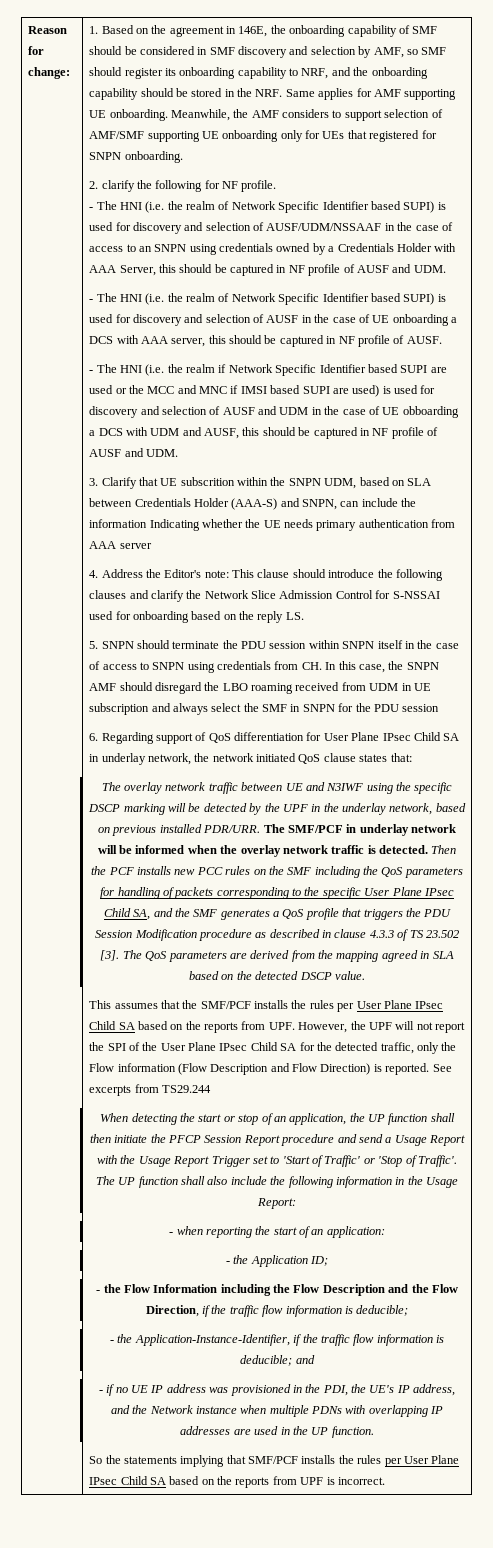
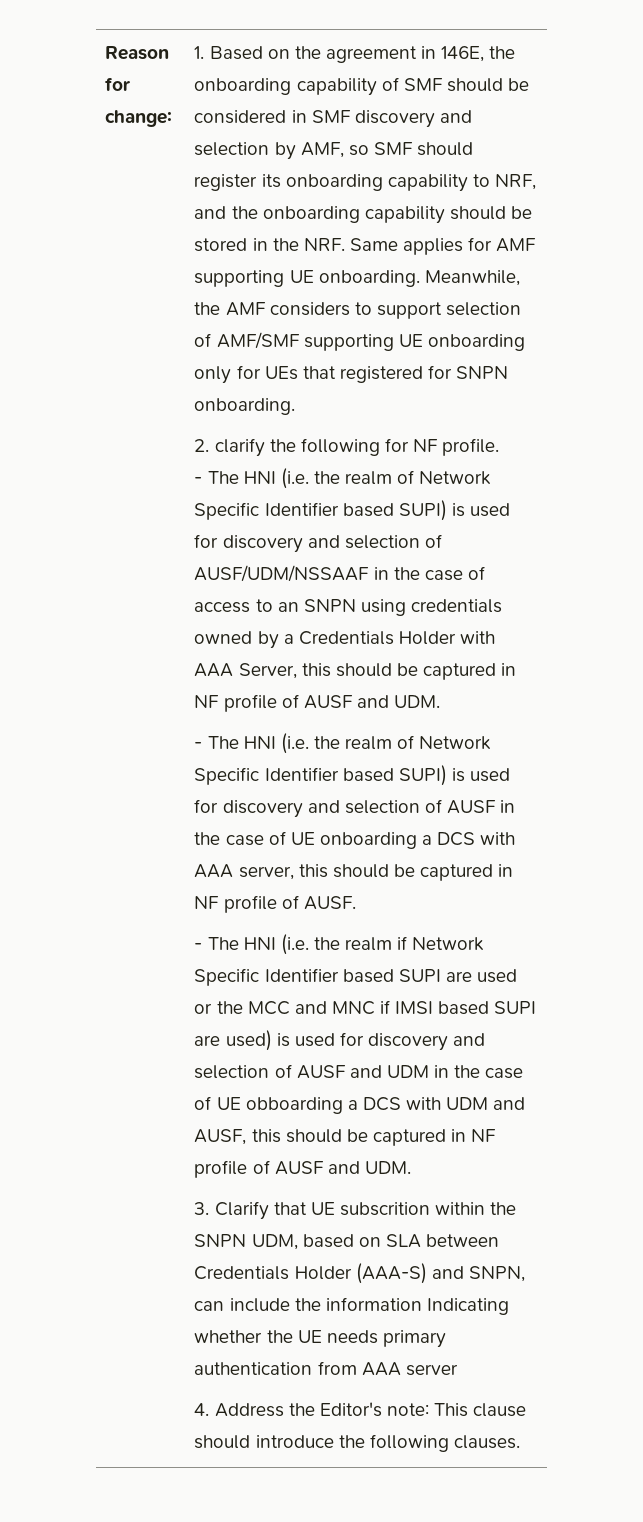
[89,590,440,602] [89,611,304,623] [89,640,459,649] [89,661,439,673] [89,682,431,694] [89,703,440,715] [89,732,460,744] [89,753,412,765] [101,782,453,794] [88,803,466,815] [98,824,456,836] [97,845,457,857] [91,866,463,878] [100,887,454,899] [103,908,452,920] [95,929,459,941] [100,950,454,962] [189,971,365,980] [89,1000,444,1012] [89,1021,466,1033] [89,1042,457,1054] [89,1063,452,1075] [89,1084,211,1096] [100,1113,455,1125] [89,1134,466,1146] [97,1155,457,1167] [95,1176,459,1188] [257,1198,296,1209] [169,1226,385,1238] [225,1255,329,1267] [96,1284,458,1296] [145,1305,409,1317] [110,1334,444,1346] [240,1355,315,1366] [98,1384,456,1396] [110,1405,444,1417] [180,1426,374,1438] [89,1455,460,1467] [89,1476,385,1488] clauses and clarify the Network Slice Admission Control for S-NSSAI used for onboarding based on the reply LS. // 5. SNPN should terminate the PDU session within SNPN itself in the case of access to SNPN using credentials from CH. In this case, the SNPN AMF should disregard the LBO roaming received from UDM in UE subscription and always select the SMF in SNPN for the PDU session // 6. Regarding support of QoS differentiation for User Plane IPsec Child SA in underlay network, the network initiated QoS clause states that: // The overlay network traffic between UE and N3IWF using the specific DSCP marking will be detected by the UPF in the underlay network, based on previous installed PDR/URR. The SMF/PCF in underlay network will be informed when the overlay network traffic is detected. Then the PCF installs new PCC rules on the SMF including the QoS parameters for handling of packets corresponding to the specific User Plane IPsec Child SA, and the SMF generates a QoS profile that triggers the PDU Session Modification procedure as described in clause 4.3.3 of TS 23.502 [3]. The QoS parameters are derived from the mapping agreed in SLA based on the detected DSCP value. // This assumes that the SMF/PCF installs the rules per User Plane IPsec Child SA based on the reports from UPF. However, the UPF will not report the SPI of the User Plane IPsec Child SA for the detected traffic, only the Flow information (Flow Description and Flow Direction) is reported. See excerpts from TS29.244 // When detecting the start or stop of an application, the UP function shall then initiate the PFCP Session Report procedure and send a Usage Report with the Usage Report Trigger set to 'Start of Traffic' or 'Stop of Traffic'. The UP function shall also include the following information in the Usage Report: // - when reporting the start of an application: // - the Application ID; // - the Flow Information including the Flow Description and the Flow Direction, if the traffic flow information is deducible; // - the Application-Instance-Identifier, if the traffic flow information is deducible; and // - if no UE IP address was provisioned in the PDI, the UE's IP address, and the Network instance when multiple PDNs with overlapping IP addresses are used in the UP function. // So the statements implying that SMF/PCF installs the rules per User Plane IPsec Child SA based on the reports from UPF is incorrect. -> [453,1435,520,1449] clauses.

